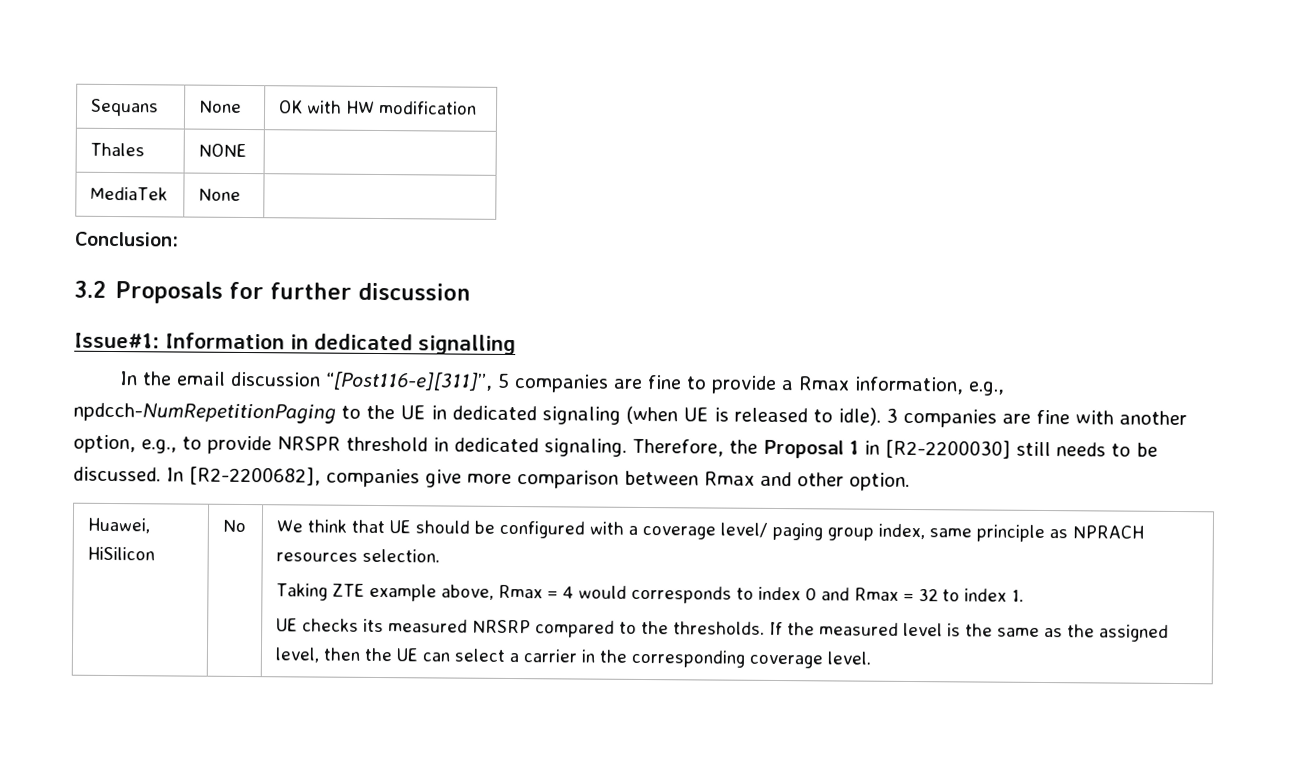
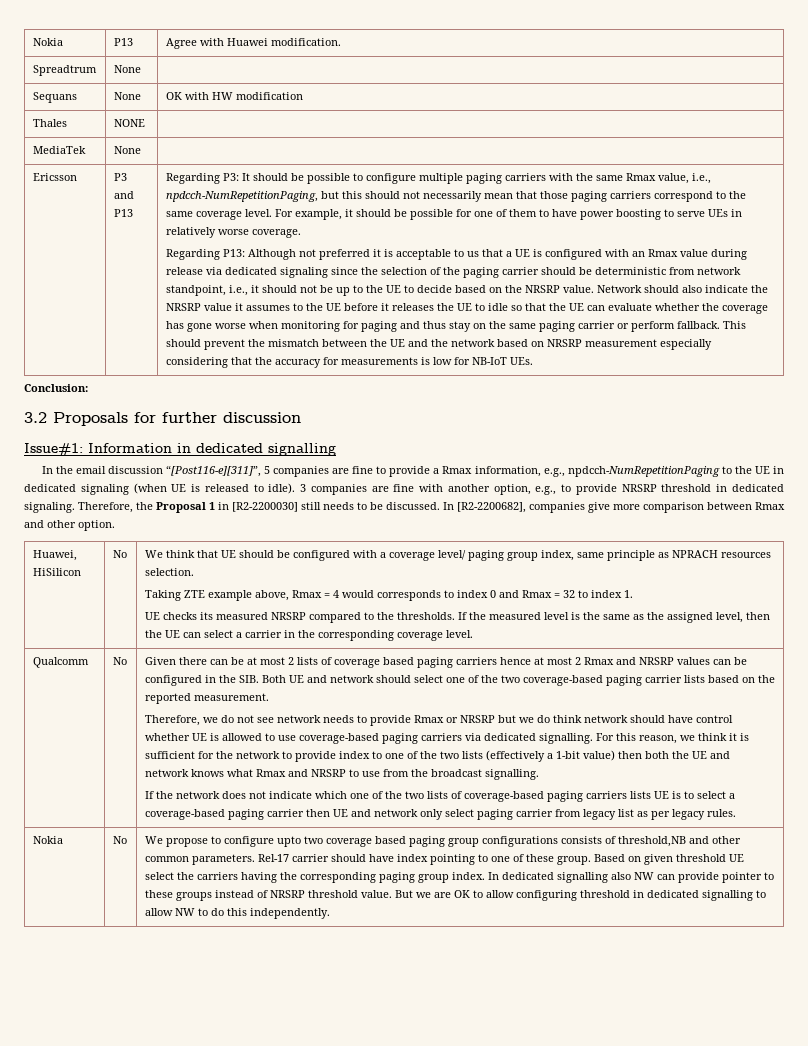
(90, 107) none -> [32,38,63,46] [113,38,133,46] [165,38,341,49] [32,65,97,76] [113,65,141,73] Nokia | P13 | Agree with Huawei modification. // Spreadtrum | None | //
(242, 194) none -> [32,173,77,181] [113,173,127,181] [113,191,134,199] [113,209,133,217] [165,173,711,184] [165,191,746,202] [165,209,742,220] [165,227,301,238] [165,249,747,260] [165,267,741,278] [165,285,768,296] [165,303,768,314] [165,321,746,332] [165,339,712,350] [165,357,533,368] // Ericsson | P3 and P13 | Regarding P3: It should be possible to configure multiple paging carriers with the same Rmax value, i.e., npdcch-NumRepetitionPaging, but this should not necessarily mean that those paging carriers correspond to the same coverage level. For example, it should be possible for one of them to have power boosting to serve UEs in relatively worse coverage. // Regarding P13: Although not preferred it is acceptable to us that a UE is configured with an Rmax value during release via dedicated signaling since the selection of the paging carrier should be deterministic from network standpoint, i.e., it should not be up to the UE to decide based on the NRSRP value. Network should also indicate the NRSRP value it assumes to the UE before it releases the UE to idle so that the UE can evaluate whether the coverage has gone worse when monitoring for paging and thus stay on the same paging carrier or perform fallback. This should prevent the mismatch between the UE and the network based on NRSRP measurement especially considering that the accuracy for measurements is low for NB-IoT UEs.
[277,436,341,451] NRSPR -> [621,484,657,492] NRSRP
(872, 658) none -> [32,657,89,668] [112,657,127,665] [144,657,747,668] [144,675,775,686] [144,693,269,704] [144,715,733,726] [144,733,749,744] [144,750,730,762] [144,769,539,780] [144,791,735,802] [144,809,736,820] [32,836,63,844] [112,836,127,844] [144,836,741,847] [144,854,744,865] [144,872,774,883] [144,890,766,901] [144,908,330,919] // Qualcomm | No | Given there can be at most 2 lists of coverage based paging carriers hence at most 2 Rmax and NRSRP values can be configured in the SIB. Both UE and network should select one of the two coverage-based paging carrier lists based on the reported measurement. // Therefore, we do not see network needs to provide Rmax or NRSRP but we do think network should have control whether UE is allowed to use coverage-based paging carriers via dedicated signalling. For this reason, we think it is sufficient for the network to provide index to one of the two lists (effectively a 1-bit value) then both the UE and network knows what Rmax and NRSRP to use from the broadcast signalling. // If the network does not indicate which one of the two lists of coverage-based paging carriers lists UE is to select a coverage-based paging carrier then UE and network only select paging carrier from legacy list as per legacy rules. // Nokia | No | We propose to configure upto two coverage based paging group configurations consists of threshold,NB and other common parameters. Rel-17 carrier should have index pointing to one of these group. Based on given threshold UE select the carriers having the corresponding paging group index. In dedicated signalling also NW can provide pointer to these groups instead of NRSRP threshold value. But we are OK to allow configuring threshold in dedicated signalling to allow NW to do this independently.

